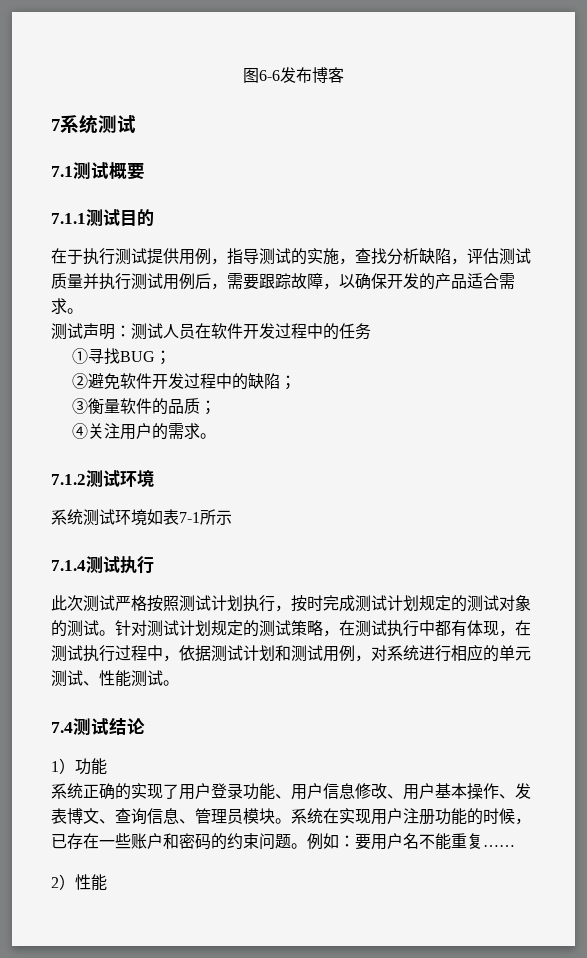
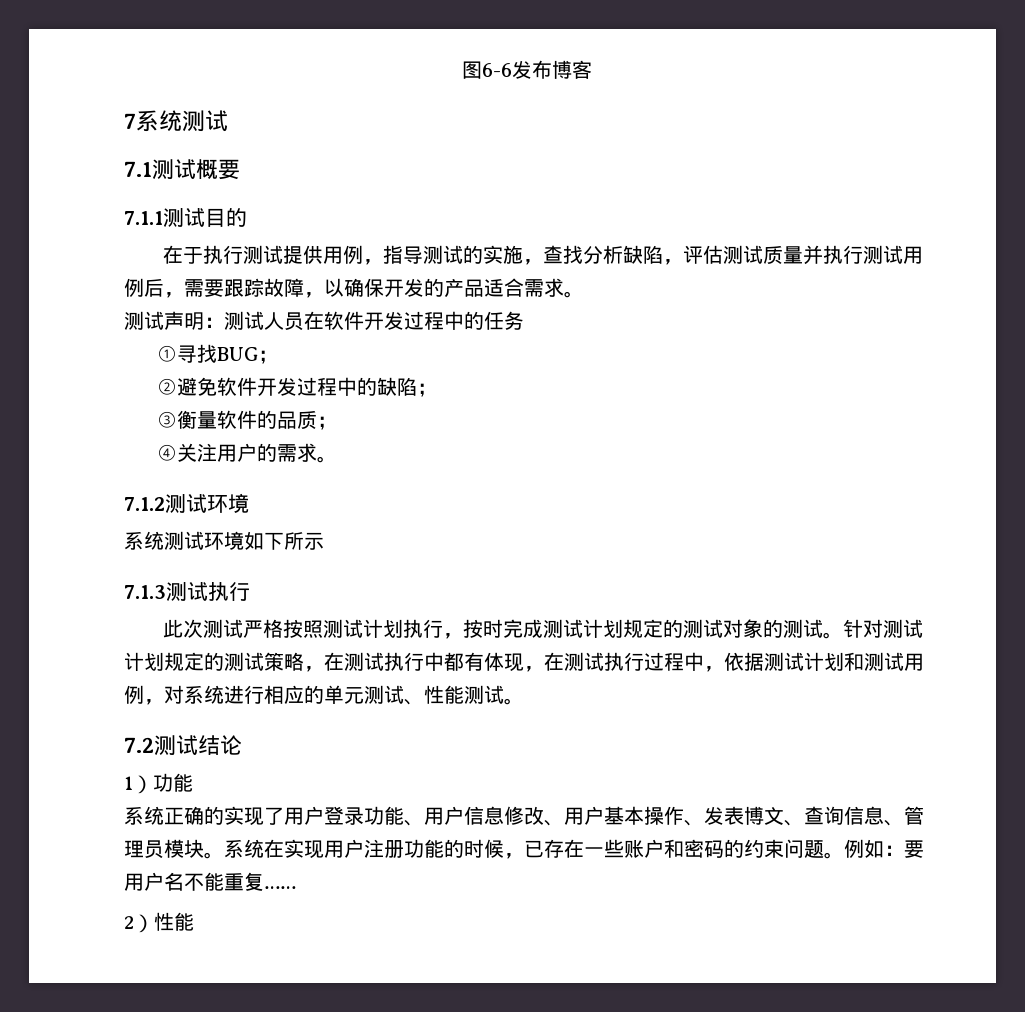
[163,509,200,525] 表7-1 -> [264,532,284,550] 下
[51,560,86,571] 7.1.4 -> [124,585,166,599] 7.1.3
[51,722,73,733] 7.4 -> [124,737,154,753] 7.2

